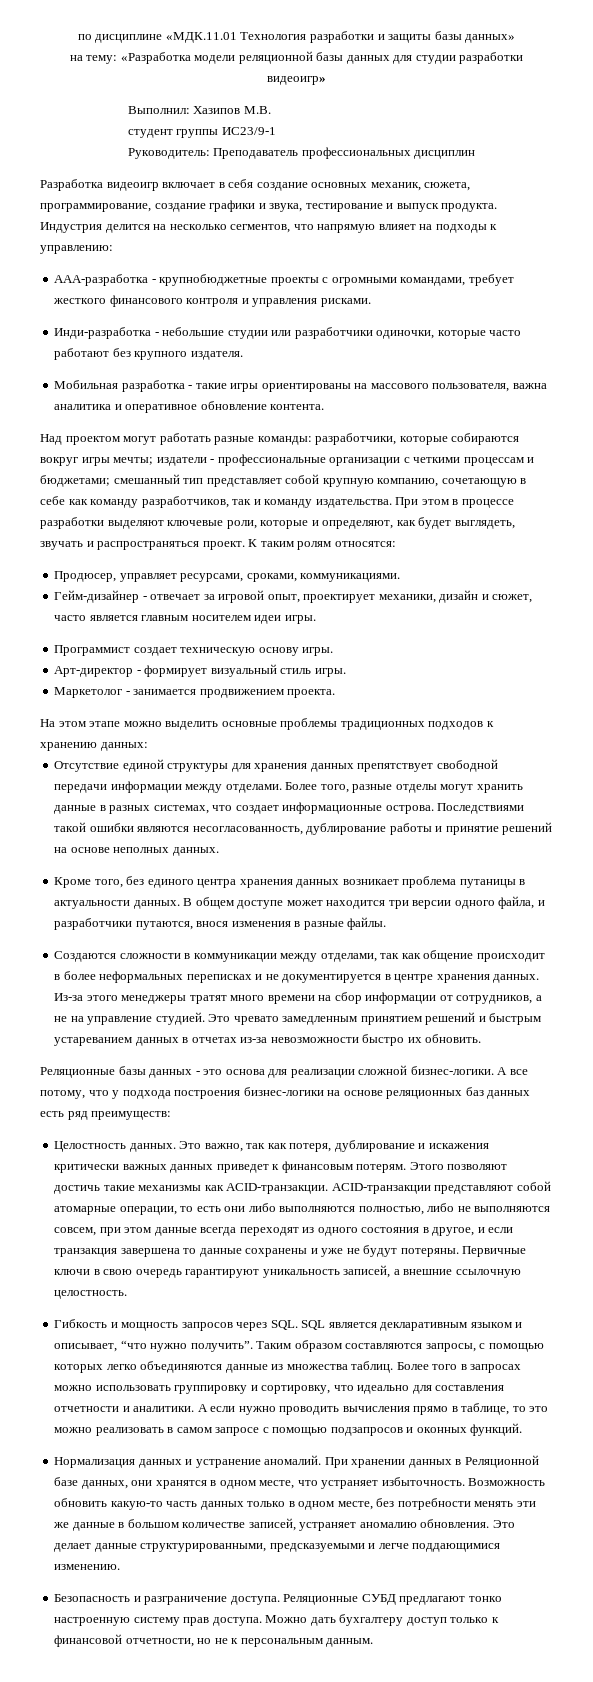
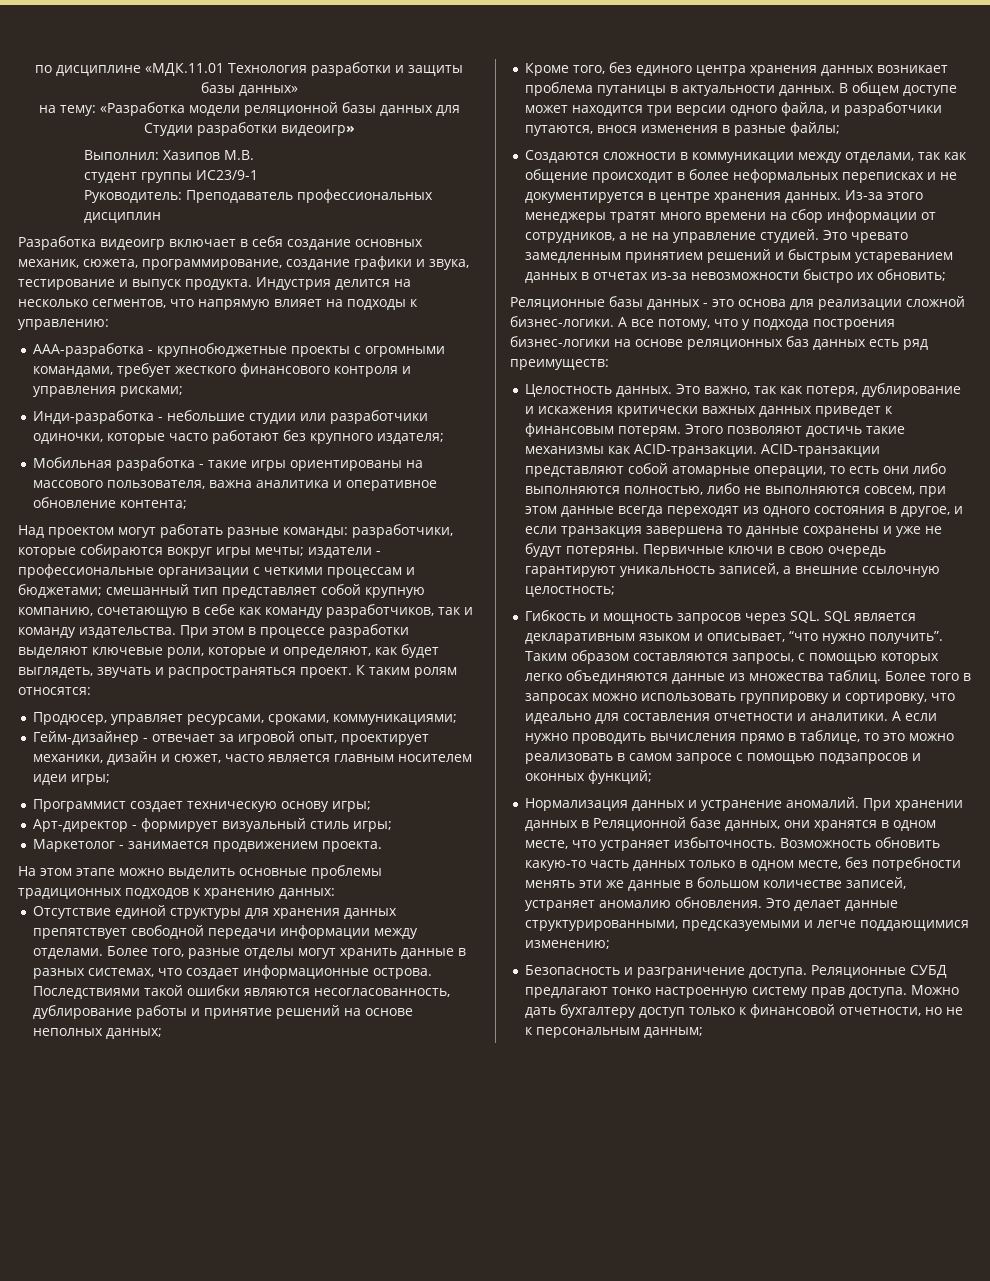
[415,55,456,64] студии -> [143,123,193,136] Cтудии
[320,298,371,307] рисками. -> [120,386,184,397] рисками;
[190,351,243,360] издателя. -> [377,433,445,444] издателя;
[270,404,325,410] контента. -> [120,500,188,509] контента;
[300,573,401,582] коммуникациями. -> [333,714,458,725] коммуникациями;
[284,615,316,624] игры. -> [71,774,111,785] игры;
[302,647,334,656] игры. -> [332,801,372,812] игры;
[314,668,346,677] игры. -> [353,821,393,832] игры;
[172,847,219,856] данных. -> [106,1028,163,1039] данных;
[347,917,387,930] файлы. -> [790,122,841,136] файлы;
[425,1034,482,1043] обновить. -> [877,269,947,281] обновить;
[54,1290,128,1299] целостность. -> [525,586,616,597] целостность;
[470,1423,523,1436] функций. -> [588,770,653,784] функций;
[54,1564,121,1570] изменению. -> [525,940,611,949] изменению;
[326,1638,374,1647] данным. -> [644,1027,704,1038] данным;

